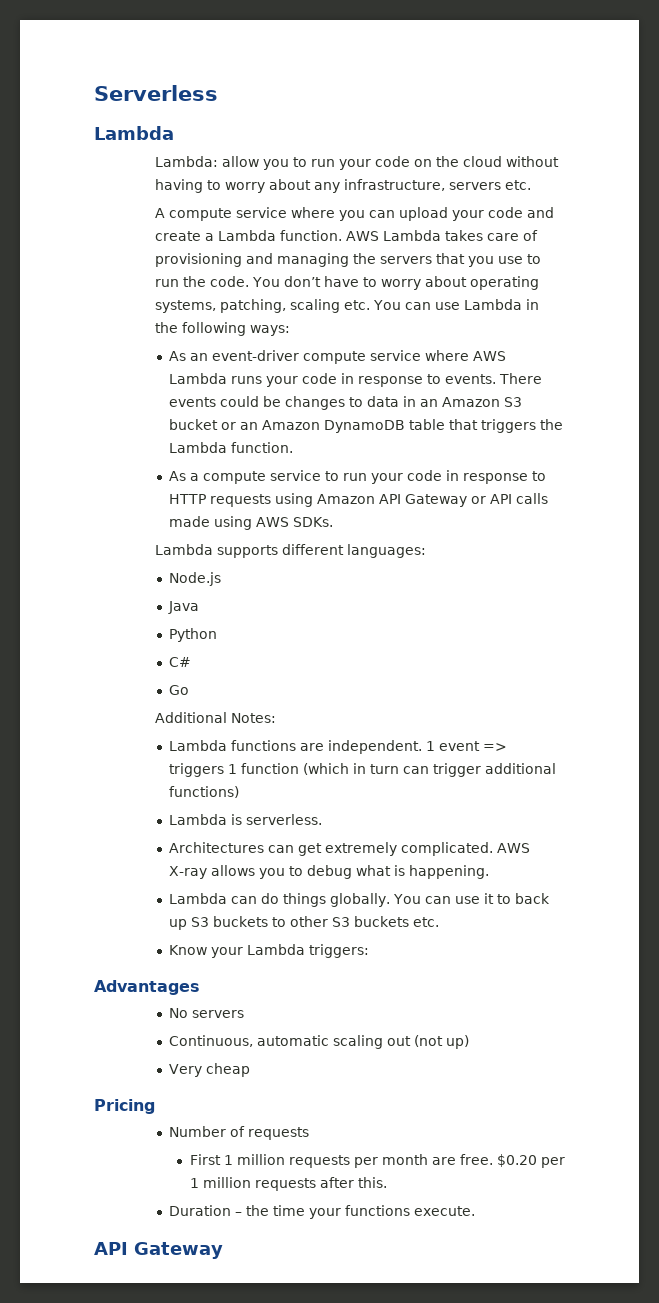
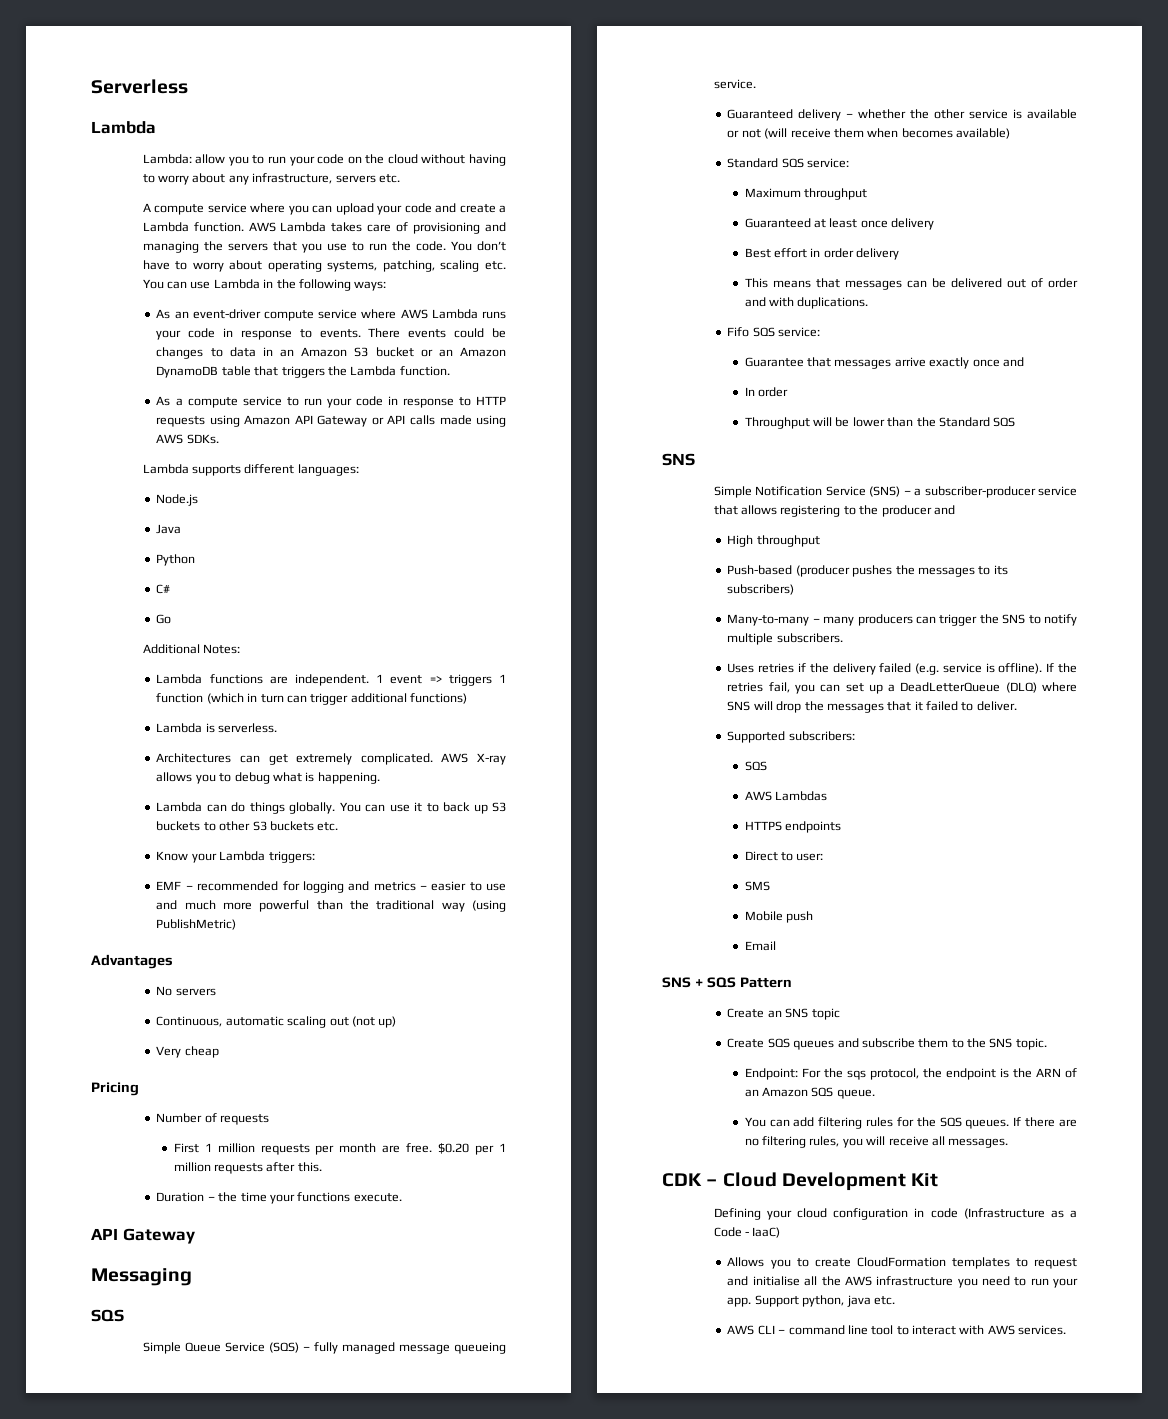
(370, 951) none -> [156,881,506,893] [156,900,506,912] [156,919,237,930] // EMF – recommended for logging and metrics – easier to use and much more powerful than the traditional way (using PublishMetric)
(223, 1250) none -> [91,1268,192,1286] [91,1309,124,1322] [142,1342,506,1354] [713,79,756,89] [727,109,1077,121] [727,128,1011,139] [727,158,850,168] [744,188,868,200] [744,218,935,230] [744,248,900,260] [744,278,1078,290] [744,297,869,309] [727,327,821,337] [744,357,1024,369] [744,387,789,397] [744,417,1016,429] [662,453,695,466] [713,486,1077,498] [713,505,955,517] [727,535,820,547] [727,565,1008,577] [727,584,795,595] [727,614,1077,626] [727,633,843,645] [727,663,1077,675] [727,682,1077,694] [727,701,1017,713] [727,731,855,743] [744,761,767,771] [744,791,828,801] [744,821,842,833] [744,851,824,861] [744,881,770,891] [744,911,814,923] [744,941,776,951] [662,977,792,988] [727,1008,840,1020] [727,1038,1047,1050] [744,1068,1077,1080] [744,1087,875,1099] [744,1117,1077,1129] [744,1136,1009,1148] [662,1172,939,1191] [713,1208,1077,1220] [713,1227,781,1238] [727,1257,1077,1269] [727,1276,1078,1288] [727,1295,895,1307] [727,1325,1067,1335] // Messaging // SQS // Simple Queue Service (SQS) – fully managed message queueing service. // Guaranteed delivery – whether the other service is available or not (will receive them when becomes available) // Standard SQS service: // Maximum throughput // Guaranteed at least once delivery // Best effort in order delivery // This means that messages can be delivered out of order and with duplications. // Fifo SQS service: // Guarantee that messages arrive exactly once and // In order // Throughput will be lower than the Standard SQS // SNS // Simple Notification Service (SNS) – a subscriber-producer service that allows registering to the producer and // High throughput // Push-based (producer pushes the messages to its subscribers) // Many-to-many – many producers can trigger the SNS to notify multiple subscribers. // Uses retries if the delivery failed (e.g. service is offline). If the retries fail, you can set up a DeadLetterQueue (DLQ) where SNS will drop the messages that it failed to deliver. // Supported subscribers: // SQS // AWS Lambdas // HTTPS endpoints // Direct to user: // SMS // Mobile push // Email // SNS + SQS Pattern // Create an SNS topic // Create SQS queues and subscribe them to the SNS topic. // Endpoint: For the sqs protocol, the endpoint is the ARN of an Amazon SQS queue. // You can add filtering rules for the SQS queues. If there are no filtering rules, you will receive all messages. // CDK – Cloud Development Kit // Defining your cloud configuration in code (Infrastructure as a Code - IaaC) // Allows you to create CloudFormation templates to request and initialise all the AWS infrastructure you need to run your app. Support python, java etc. // AWS CLI – command line tool to interact with AWS services.

